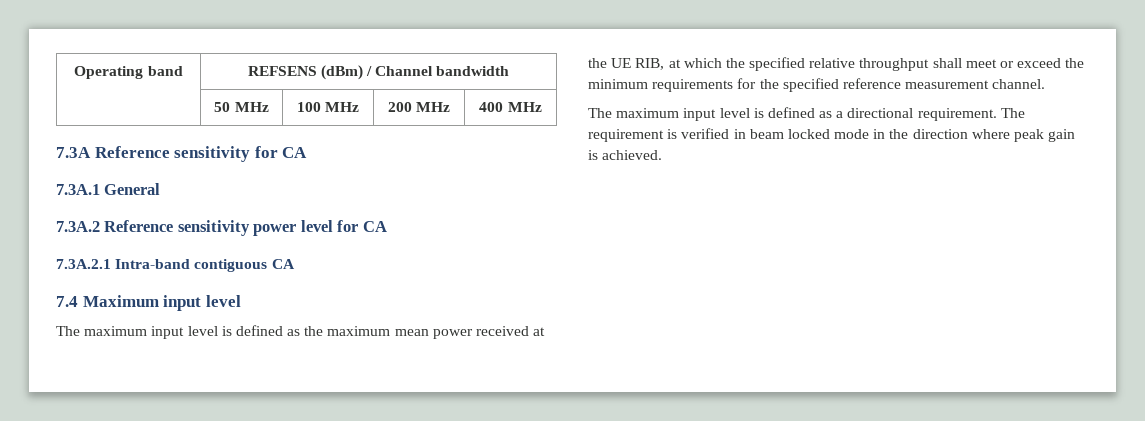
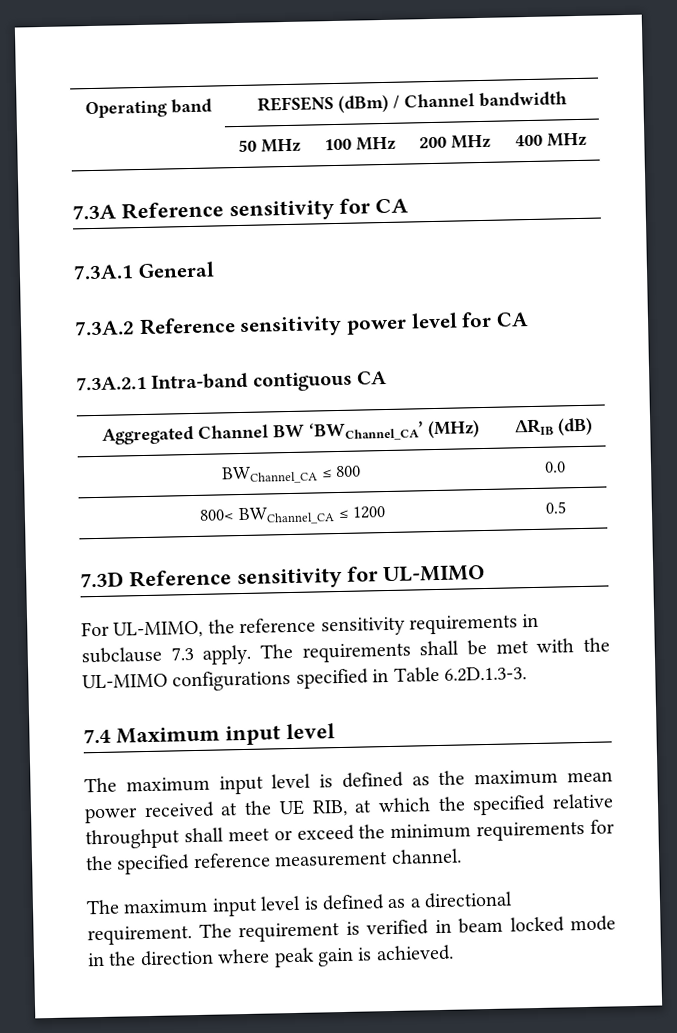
(295, 264) none -> [101,420,480,445] [514,417,593,436] [221,465,361,485] [543,461,566,473] [198,506,386,526] [544,501,566,514] [80,565,485,590] [81,613,540,639] [81,637,610,665] [82,666,527,692] // Aggregated Channel BW ‘BWChannel_CA’ (MHz) | ΔRIB (dB) // BWChannel_CA ≤ 800 | 0.0 // 800< BWChannel_CA ≤ 1200 | 0.5 // 7.3D Reference sensitivity for UL-MIMO // For UL-MIMO, the reference sensitivity requirements in subclause 7.3 apply. The requirements shall be met with the UL-MIMO configurations specified in Table 6.2D.1.3-3.

